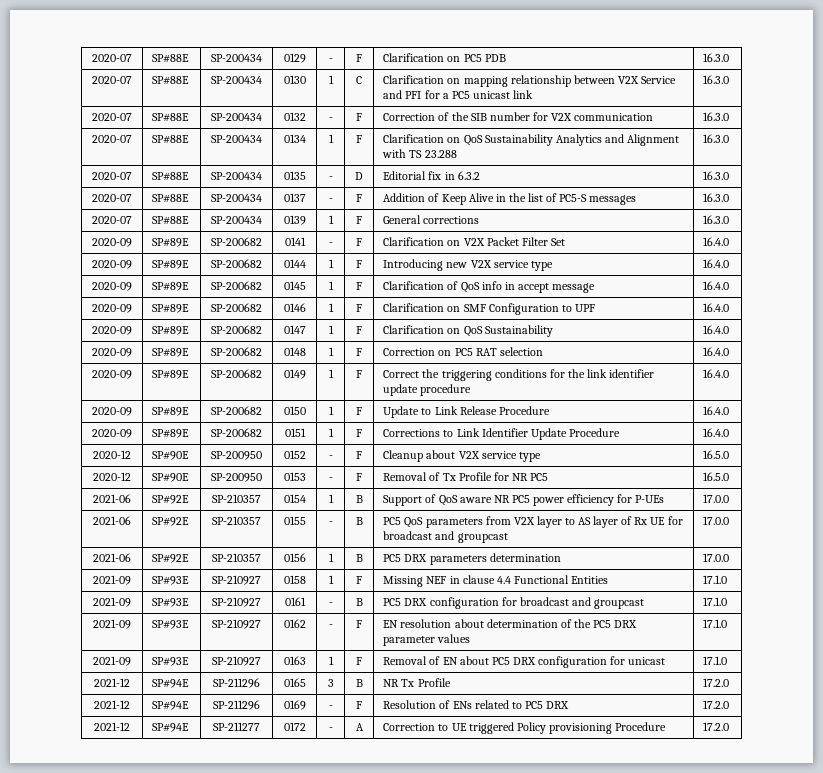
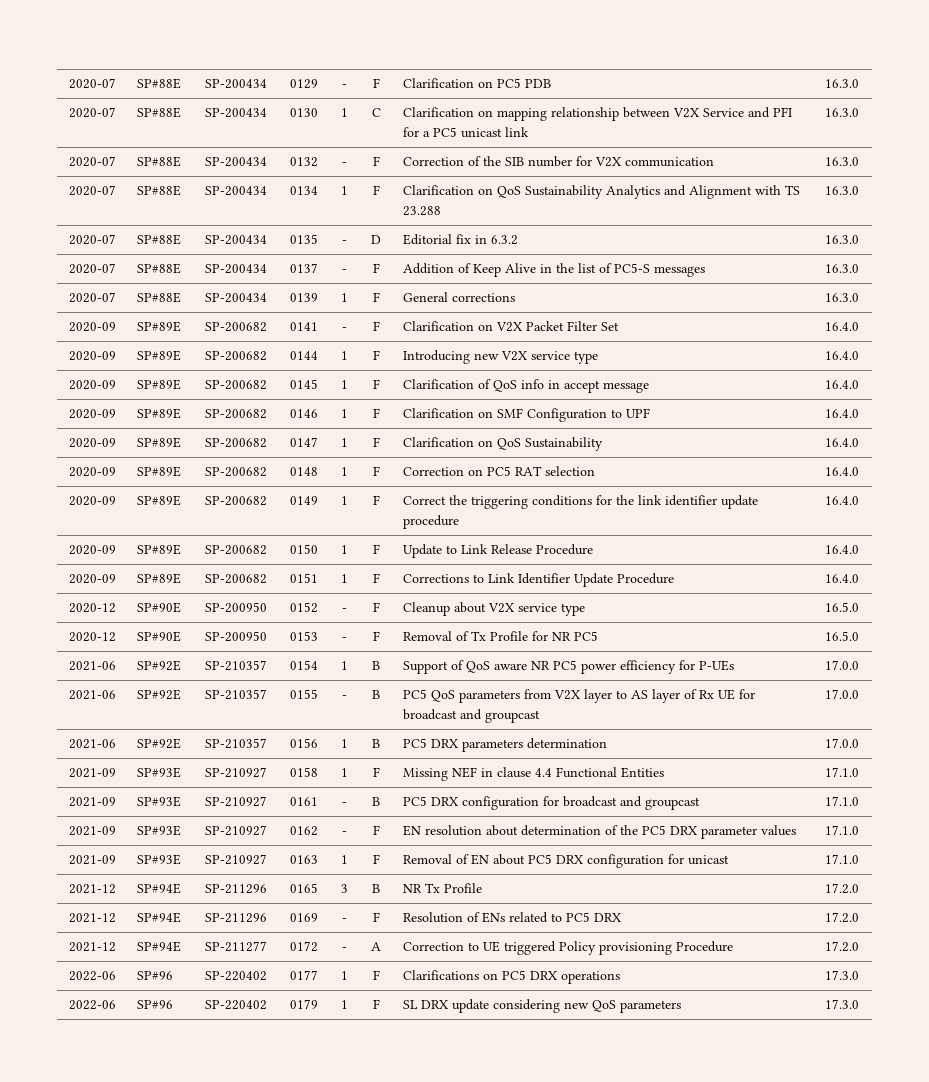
(730, 726) none -> [68,971,116,981] [136,971,173,980] [205,971,267,981] [290,970,318,980] [341,971,348,980] [372,970,380,980] [402,970,620,984] [824,970,859,980] [68,1000,116,1010] [136,1000,173,1009] [205,1000,267,1010] [290,999,318,1009] [341,1000,348,1009] [372,999,380,1009] [402,999,681,1013] [824,999,859,1009] // 2022-06 | SP#96 | SP-220402 | 0177 | 1 | F | Clarifications on PC5 DRX operations | 17.3.0 // 2022-06 | SP#96 | SP-220402 | 0179 | 1 | F | SL DRX update considering new QoS parameters | 17.3.0

